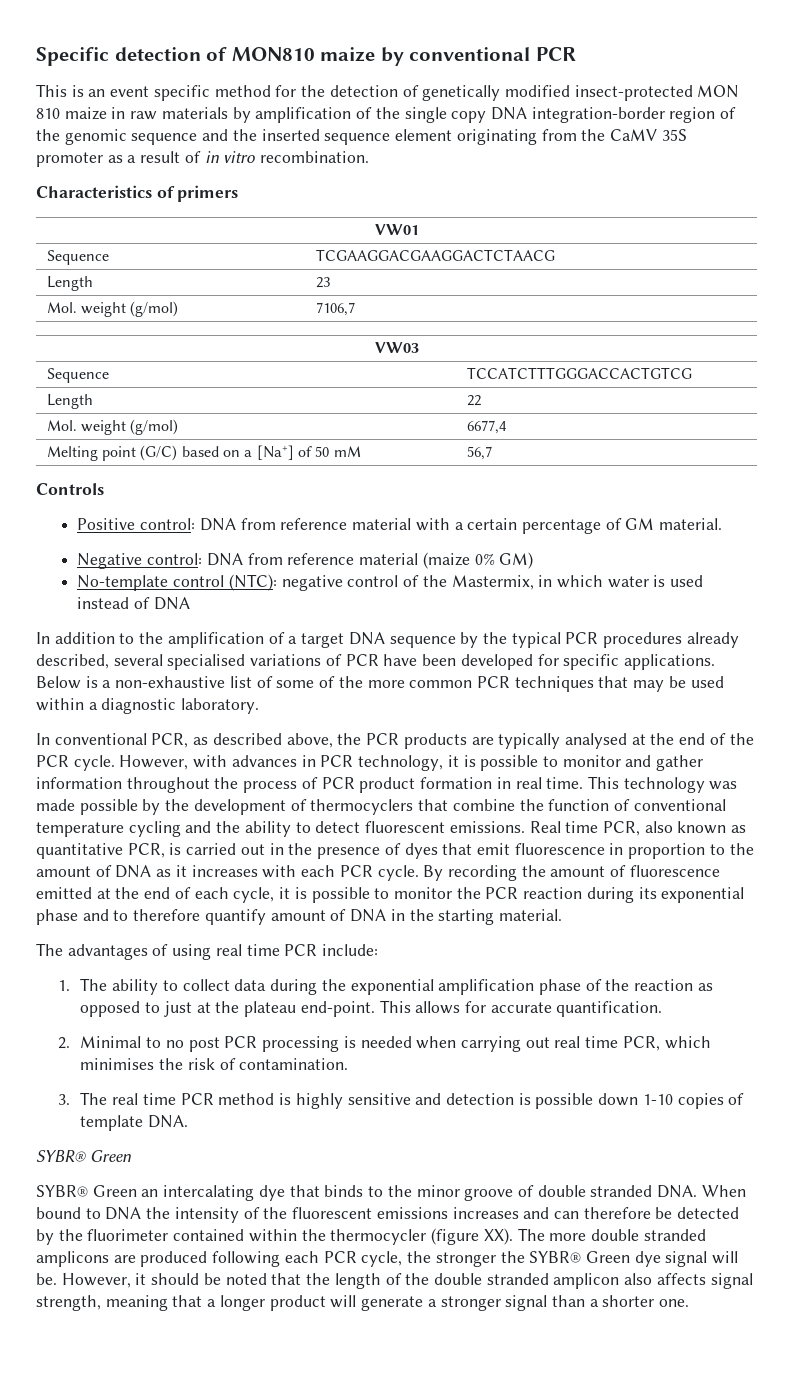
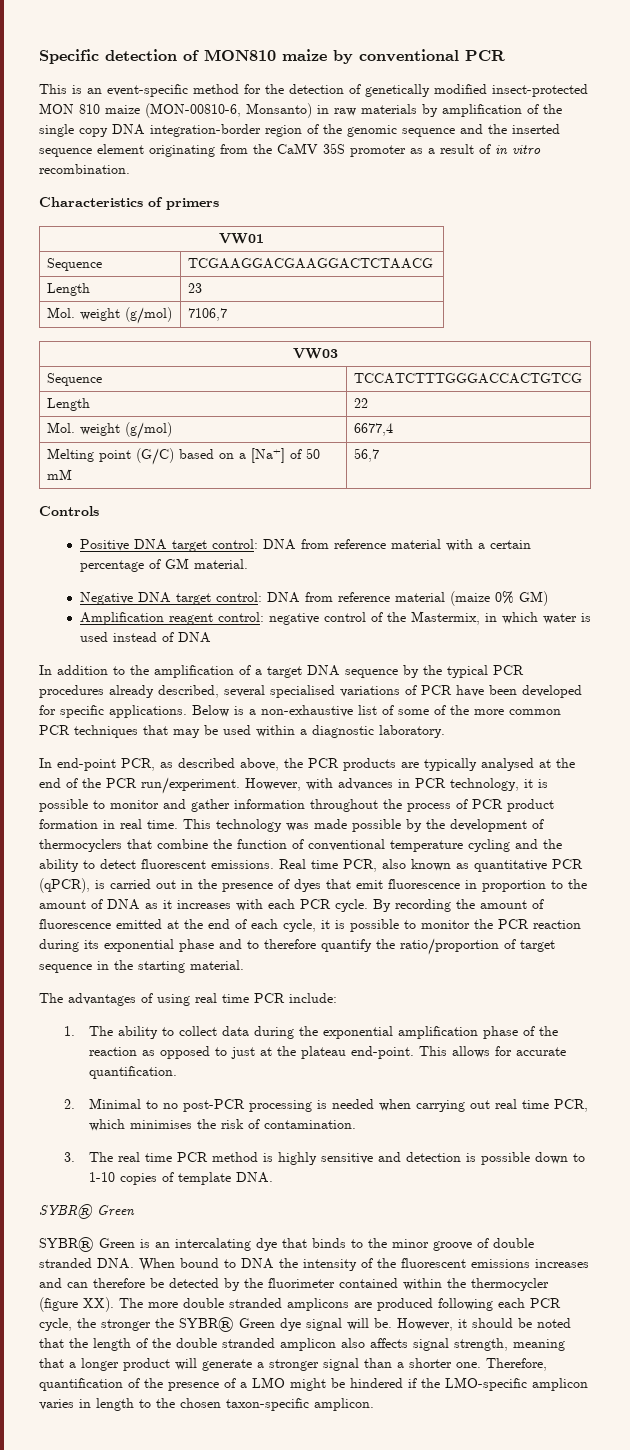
[110,85,210,101] event specific -> [107,84,188,97] event-specific
(107, 113) none -> [145,103,312,118] (MON-00810-6, Monsanto)
(136, 524) none -> [133,539,207,552] DNA target
(143, 561) none -> [137,592,211,605] DNA target
[77,574,277,591] No-template control (NTC): -> [79,612,264,625] Amplification reagent control:
[54,733,147,745] conventional -> [57,758,116,771] end-point
[73,755,115,771] cycle. -> [141,777,240,794] run/experiment.
[127,843,165,858] PCR, -> [552,859,583,869] [39,878,90,893] PCR (qPCR),
[270,909,387,922] amount of DNA -> [376,938,555,955] [39,964,92,973] the ratio/proportion of target sequence
[188,1036,258,1052] post PCR -> [183,1099,246,1112] post-PCR
(639, 1099) none -> [573,1153,586,1162] to
(137, 1191) none -> [140,1239,150,1248] is
(690, 1303) none -> [486,1358,547,1371] [39,1377,588,1391] [39,1398,374,1411] Therefore, quantification of the presence of a LMO might be hindered if the LMO-specific amplicon varies in length to the chosen taxon-specific amplicon.

